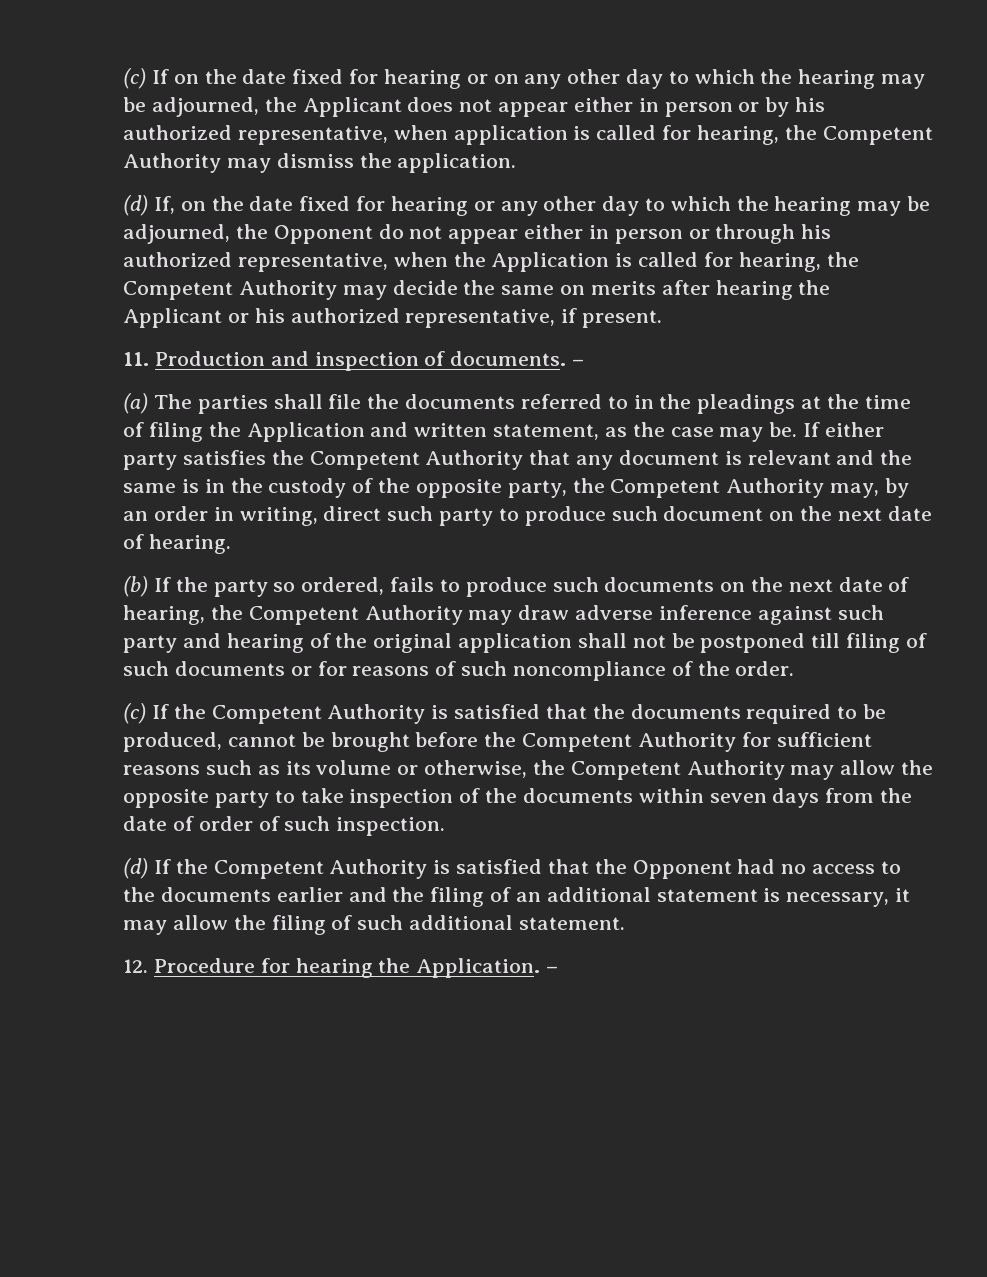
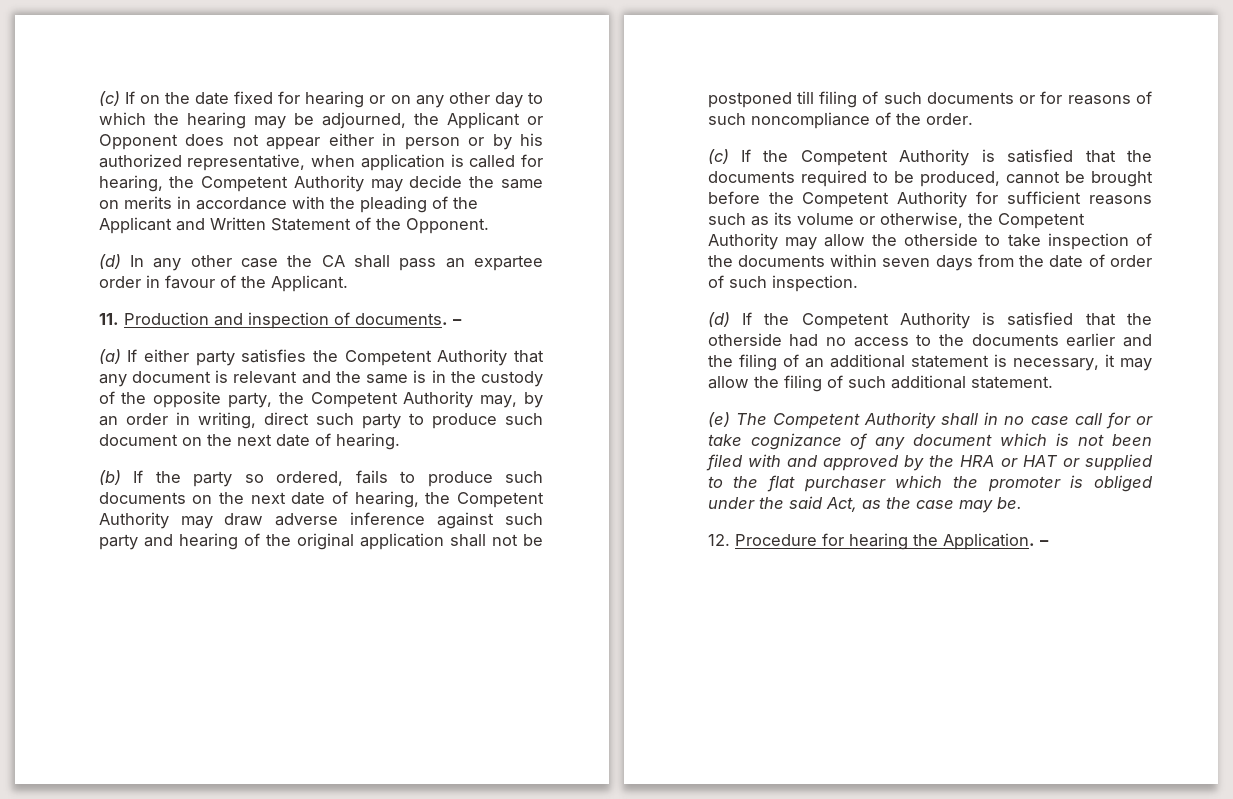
(402, 107) none -> [527,116,544,125] [98,134,178,150] or Opponent
[276,153,517,173] [123,195,930,216] [123,224,832,244] [123,252,859,272] [123,280,387,300] dismiss the application. // (d) If, on the date fixed for hearing or any other day to which the hearing may be adjourned, the Opponent do not appear either in person or through his authorized representative, when the Application is called for hearing, the Competent Authority may -> (403, 185) none
[661,280,831,300] [123,308,663,328] after hearing the Applicant or his authorized representative, if present. -> [176,196,478,213] [98,217,489,234] [98,254,543,271] [98,275,348,292] in accordance with the pleading of the Applicant and Written Statement of the Opponent. // (d) In any other case the CA shall pass an expartee order in favour of the Applicant.
[154,394,911,414] [123,422,798,442] The parties shall file the documents referred to in the pleadings at the time of filing the Application and written statement, as the case may be. -> (121, 356) none
[123,789,270,808] opposite party -> [904,233,979,246] otherside
[632,860,732,879] Opponent -> [707,333,782,346] otherside
(625, 923) none -> [707,412,1153,429] [707,433,1152,450] [705,454,1153,471] [707,475,1153,492] [707,496,1022,513] // (e) The Competent Authority shall in no case call for or take cognizance of any document which is not been filed with and approved by the HRA or HAT or supplied to the flat purchaser which the promoter is obliged under the said Act, as the case may be.

